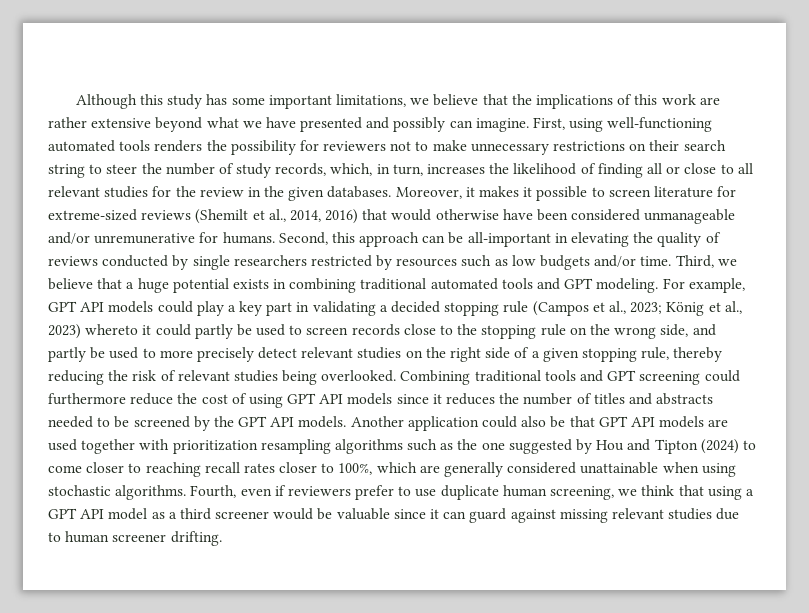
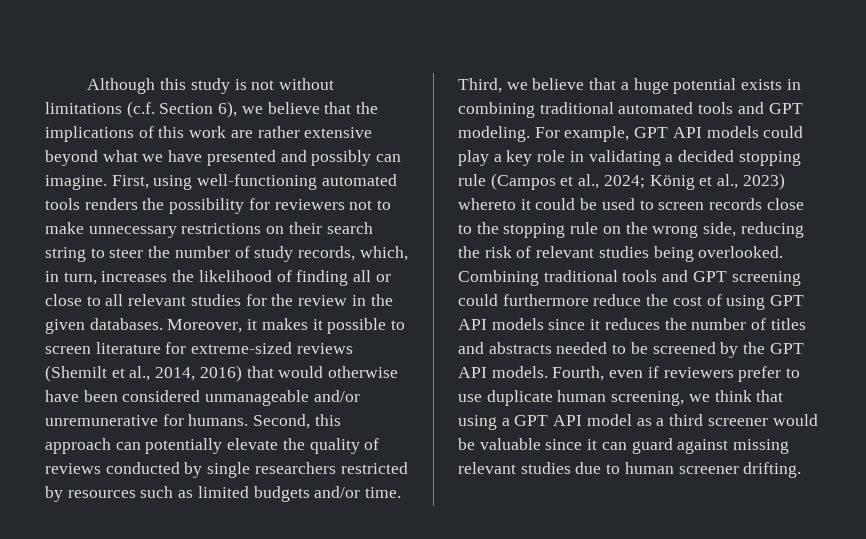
[206,94,407,109] has some important limitations, -> [234,78,335,90] [45,101,238,118] is not without limitations (c.f. Section 6),
[448,232,630,247] be all-important in elevating -> [145,438,279,454] potentially elevate
[511,255,536,266] low -> [197,486,249,498] limited
[266,302,293,316] part -> [537,150,566,162] role
[630,302,663,314] 2023; -> [603,175,645,189] 2024;
[194,324,233,339] partly -> (576, 204) none
[692,324,716,336] [48,347,723,362] and partly be used to more precisely detect relevant studies on the right side of a given stopping rule, thereby -> (737, 229) none
[350,416,729,431] [48,439,756,454] [48,462,736,477] [48,485,187,500] Another application could also be that GPT API models are used together with prioritization resampling algorithms such as the one suggested by Hou and Tipton (2024) to come closer to reaching recall rates closer to 100%, which are generally considered unattainable when using stochastic algorithms. -> (548, 372) none

